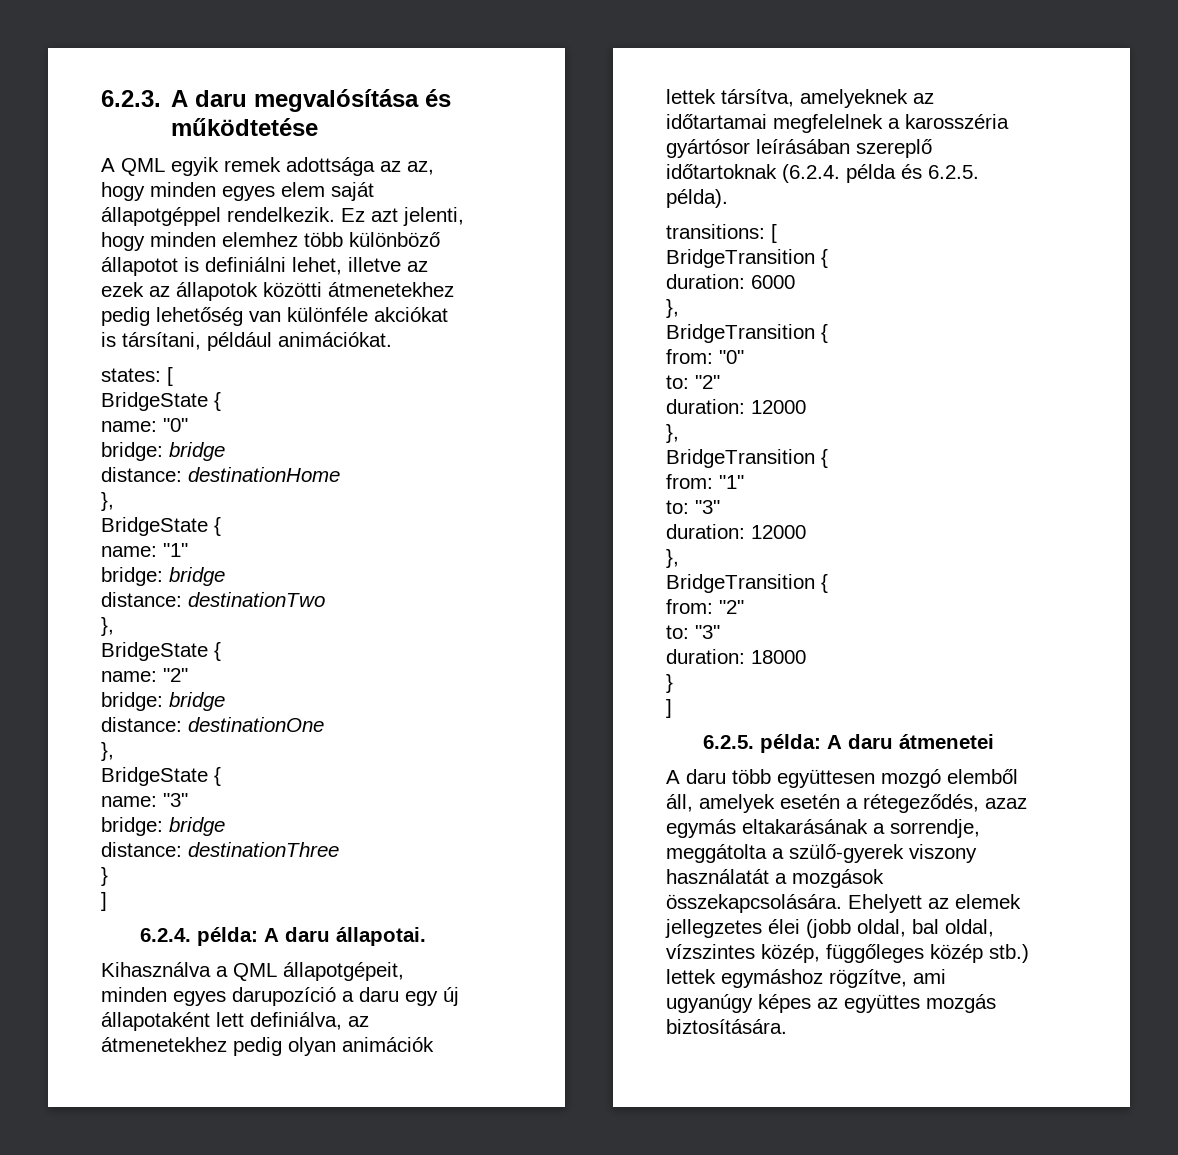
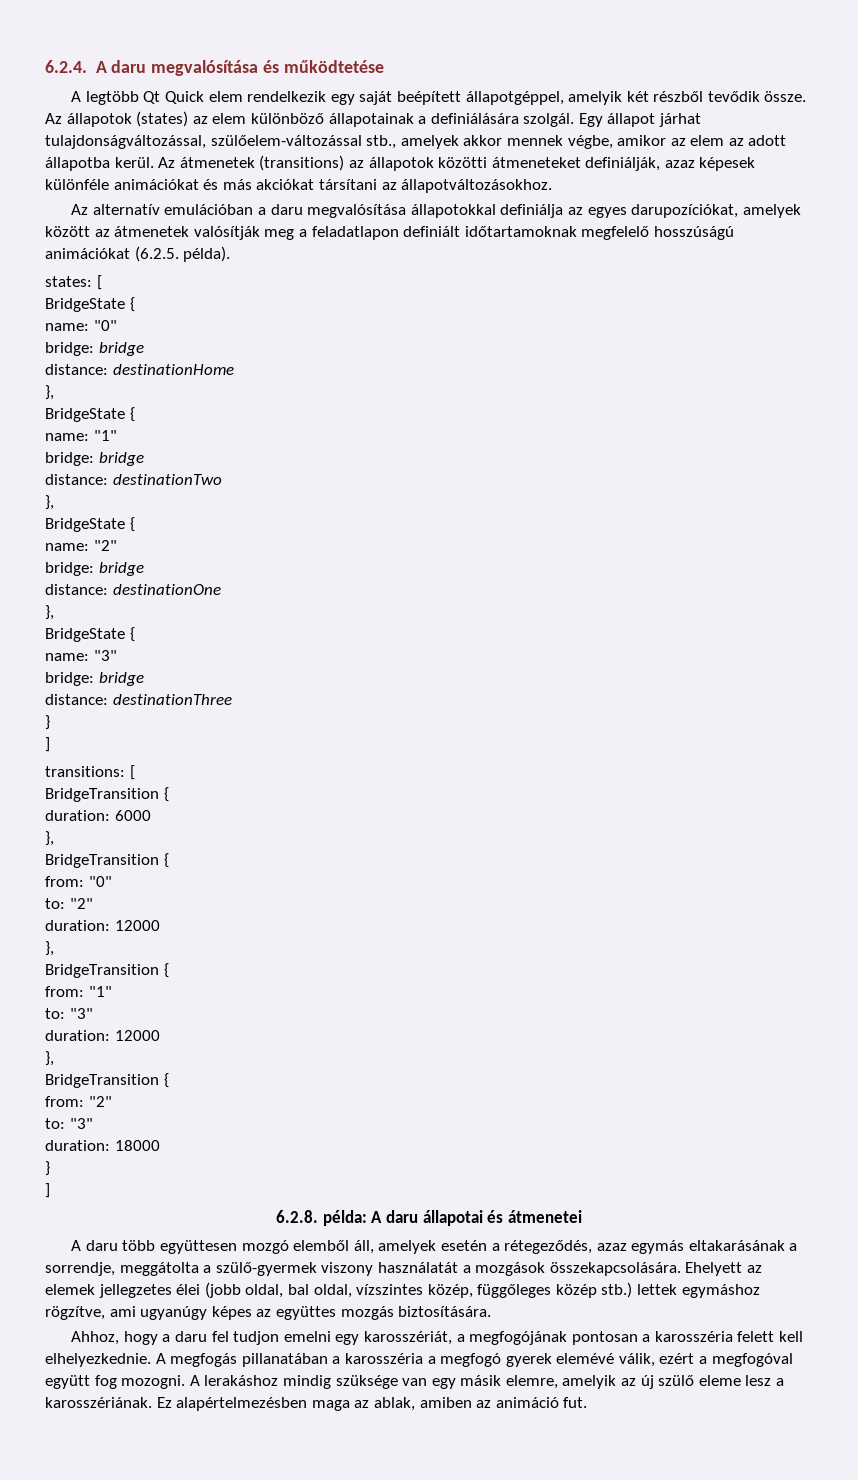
[101,90,161,107] 6.2.3. -> [45,60,87,73] 6.2.4.
[121,157,434,176] [101,182,374,201] [101,207,464,226] [101,232,440,251] [101,257,428,276] [101,282,454,301] [101,307,448,326] [101,332,392,351] QML egyik remek adottsága az az, hogy minden egyes elem saját állapotgéppel rendelkezik. Ez azt jelenti, hogy minden elemhez több különböző állapotot is definiálni lehet, illetve az ezek az állapotok közötti átmenetekhez pedig lehetőség van különféle akciókat is társítani, például animációkat. -> [85,91,807,105] [45,111,702,127] [45,135,787,149] [45,155,756,171] [45,179,553,193] [71,204,801,218] [45,226,734,240] [45,246,231,262] legtöbb Qt Quick elem rendelkezik egy saját beépített állapotgéppel, amelyik két részből tevődik össze. Az állapotok (states) az elem különböző állapotainak a definiálására szolgál. Egy állapot járhat tulajdonságváltozással, szülőelem-változással stb., amelyek akkor mennek végbe, amikor az elem az adott állapotba kerül. Az átmenetek (transitions) az állapotok közötti átmeneteket definiálják, azaz képesek különféle animációkat és más akciókat társítani az állapotváltozásokhoz. // Az alternatív emulációban a daru megvalósítása állapotokkal definiálja az egyes darupozíciókat, amelyek között az átmenetek valósítják meg a feladatlapon definiált időtartamoknak megfelelő hosszúságú animációkat (6.2.5. példa).
[140,927,426,946] [101,962,404,981] [101,987,459,1006] [101,1012,369,1031] [101,1037,434,1056] [666,89,934,108] [666,114,1009,133] [666,139,932,158] [666,164,979,183] [666,189,728,208] // 6.2.4. példa: A daru állapotai. // Kihasználva a QML állapotgépeit, minden egyes darupozíció a daru egy új állapotaként lett definiálva, az átmenetekhez pedig olyan animációk lettek társítva, amelyeknek az időtartamai megfelelnek a karosszéria gyártósor leírásában szereplő időtartoknak (6.2.4. példa és 6.2.5. példa). -> (50, 744) none
[702,734,893,753] 6.2.5. példa: A daru -> [276,1210,504,1226] 6.2.8. példa: A daru állapotai és
[789,844,904,863] szülő-gyerek -> [215,1262,317,1276] szülő-gyermek
(787, 1026) none -> [71,1331,804,1345] [45,1353,793,1367] [45,1375,785,1389] [45,1397,588,1411] // Ahhoz, hogy a daru fel tudjon emelni egy karosszériát, a megfogójának pontosan a karosszéria felett kell elhelyezkednie. A megfogás pillanatában a karosszéria a megfogó gyerek elemévé válik, ezért a megfogóval együtt fog mozogni. A lerakáshoz mindig szüksége van egy másik elemre, amelyik az új szülő eleme lesz a karosszériának. Ez alapértelmezésben maga az ablak, amiben az animáció fut.

